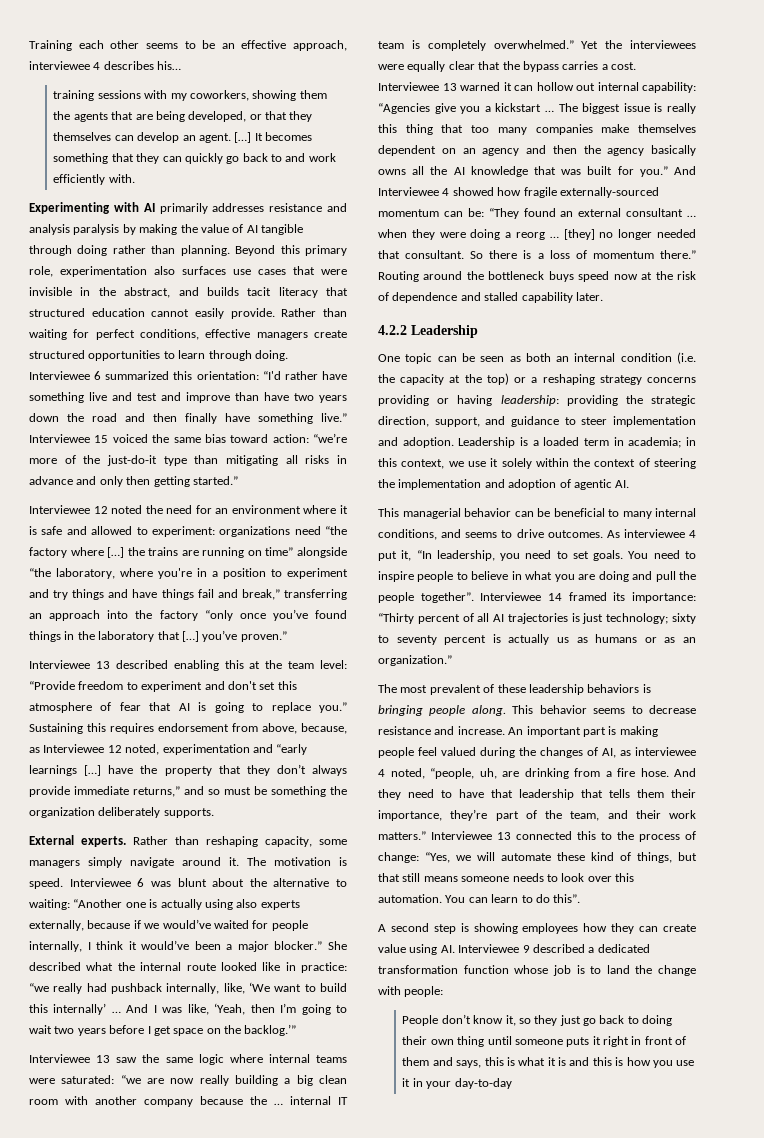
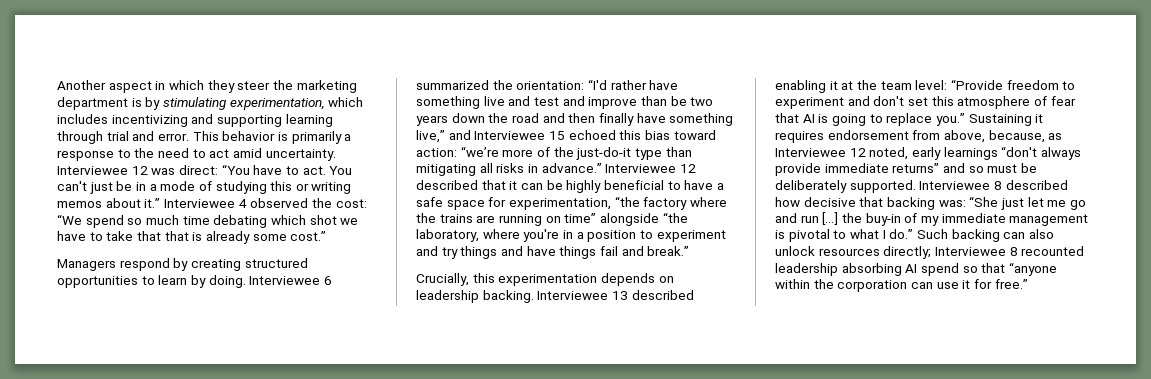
[29,40,347,51] [29,61,182,70] [53,90,327,101] [53,111,313,122] [53,132,313,143] [53,153,336,164] [53,174,135,185] [29,202,347,214] [29,224,303,235] [29,245,347,256] [29,266,347,277] [29,287,348,298] [29,308,347,319] [29,329,347,340] Training each other seems to be an effective approach, interviewee 4 describes his… // training sessions with my coworkers, showing them the agents that are being developed, or that they themselves can develop an agent. […] It becomes something that they can quickly go back to and work efficiently with. // Experimenting with AI primarily addresses resistance and analysis paralysis by making the value of AI tangible through doing rather than planning. Beyond this primary role, experimentation also surfaces use cases that were invisible in the abstract, and builds tacit literacy that structured education cannot easily provide. Rather than waiting for perfect conditions, effective managers create -> [57,80,357,93] [57,97,364,110] [57,114,333,127] [57,131,352,144] [57,148,336,161] [57,164,353,175] [57,181,352,194] [57,198,367,208] [57,214,359,228] [57,231,327,244] [57,258,241,271] Another aspect in which they steer the marketing department is by stimulating experimentation, which includes incentivizing and supporting learning through trial and error. This behavior is primarily a response to the need to act amid uncertainty. Interviewee 12 was direct: “You have to act. You can't just be in a mode of studying this or writing memos about it.” Interviewee 4 observed the cost: “We spend so much time debating which shot we have to take that that is already some cost.” // Managers respond by creating
[208,350,252,361] through -> [190,275,206,288] by
[173,371,193,380] this -> [492,80,513,90] the
[264,392,289,401] have -> [670,96,687,106] be
[321,413,347,422] [29,434,201,443] live.” Interviewee 15 voiced the same -> [416,130,642,143] live,” and Interviewee 15 echoed this
[29,476,238,487] [29,505,348,514] [29,526,321,537] advance and only then getting started.” // Interviewee 12 noted the need for an environment where it is safe and allowed to experiment: organizations need -> [541,163,696,173] [416,180,724,193] [416,197,611,210] advance.” Interviewee 12 described that it can be highly beneficial to have a safe space for experimentation,
[107,547,125,558] […] -> (727, 202) none
[241,589,347,600] [29,609,347,621] [29,630,287,642] break,” transferring an approach into the factory “only once you’ve found things in the laboratory that […] you’ve proven.” // -> [647,246,690,256] [416,273,674,286] [416,290,534,303] break.” // Crucially, this experimentation depends on leadership backing.
[224,660,244,669] this -> [829,81,838,90] it
[87,723,106,732] this -> [1035,114,1044,123] it
[162,744,308,755] [29,764,306,776] experimentation and “early learnings […] have the property that they don’t -> [911,146,1038,160] early learnings “don't
[133,786,180,797] returns,” -> [892,163,940,173] returns”
[271,786,347,797] [29,807,214,818] [29,835,347,847] [29,857,347,868] [29,878,347,889] [29,899,300,910] [29,919,308,931] [29,940,347,952] [29,962,347,973] [29,982,347,994] [29,1003,347,1015] [29,1024,297,1036] [29,1054,347,1065] [29,1075,347,1086] [29,1096,348,1107] [378,40,696,51] [378,61,636,72] [378,82,696,93] [378,103,696,114] [378,124,696,135] [378,145,696,156] [378,166,696,177] [378,187,659,198] [378,208,696,219] [378,229,696,240] [378,250,696,259] [378,271,696,282] [378,292,603,303] [378,325,478,338] [378,352,696,364] [378,373,696,385] [378,395,696,406] [378,416,696,427] [378,437,696,448] [378,458,696,469] [378,479,630,490] [378,508,696,519] [378,529,696,540] [378,550,696,561] [378,571,696,582] [378,592,696,603] [378,613,696,624] [378,634,696,645] [378,655,452,666] [378,684,651,695] [378,705,696,716] [378,726,658,737] [378,747,696,758] [378,768,696,779] [378,789,696,800] [378,809,696,821] [378,831,696,842] [378,852,697,863] [378,873,634,882] [378,894,581,903] [378,923,696,934] [378,944,650,955] [378,965,696,976] [378,986,444,997] [402,1014,673,1026] [402,1036,687,1047] [402,1057,695,1068] [402,1078,512,1089] something the organization deliberately supports. // External experts. Rather than reshaping capacity, some managers simply navigate around it. The motivation is speed. Interviewee 6 was blunt about the alternative to waiting: “Another one is actually using also experts externally, because if we would’ve waited for people internally, I think it would’ve been a major blocker.” She described what the internal route looked like in practice: “we really had pushback internally, like, ‘We want to build this internally’ … And I was like, ‘Yeah, then I’m going to wait two years before I get space on the backlog.’” // Interviewee 13 saw the same logic where internal teams were saturated: “we are now really building a big clean room with another company because the … internal IT team is completely overwhelmed.” Yet the interviewees were equally clear that the bypass carries a cost. Interviewee 13 warned it can hollow out internal capability: “Agencies give you a kickstart … The biggest issue is really this thing that too many companies make themselves dependent on an agency and then the agency basically owns all the AI knowledge that was built for you.” And Interviewee 4 showed how fragile externally-sourced momentum can be: “They found an external consultant … when they were doing a reorg … [they] no longer needed that consultant. So there is a loss of momentum there.” Routing around the bottleneck buys speed now at the risk of dependence and stalled capability later. // 4.2.2 Leadership // One topic can be seen as both an internal condition (i.e. the capacity at the top) or a reshaping strategy concerns providing or having leadership: providing the strategic direction, support, and guidance to steer implementation and adoption. Leadership is a loaded term in academia; in this context, we use it solely within the context of steering the implementation and adoption of agentic AI. // This managerial behavior can be beneficial to many internal conditions, and seems to drive outcomes. As interviewee 4 put it, “In leadership, you need to set goals. You need to inspire people to believe in what you are doing and pull the people together”. Interviewee 14 framed its importance: “Thirty percent of all AI trajectories is just technology; sixty to seventy percent is actually us as humans or as an organization.” // The most prevalent of these leadership behaviors is bringing people along. This behavior seems to decrease resistance and increase. An important part is making people feel valued during the changes of AI, as interviewee 4 noted, “people, uh, are drinking from a fire hose. And they need to have that leadership that tells them their importance, they’re part of the team, and their work matters.” Interviewee 13 connected this to the process of change: “Yes, we will automate these kind of things, but that still means someone needs to look over this automation. You can learn to do this”. // A second step is showing employees how they can create value using AI. Interviewee 9 described a dedicated transformation function whose job is to land the change with people: // People don’t know it, so they just go back to doing their own thing until someone puts it right in front of them and says, this is what it is and this is how you use it in your day-to-day -> [775,180,1068,193] [775,196,1086,210] [775,212,1089,226] [775,229,1054,242] [775,246,1085,259] [775,262,1057,276] [775,279,1028,292] deliberately supported. Interviewee 8 described how decisive that backing was: “She just let me go and run [...] the buy-in of my immediate management is pivotal to what I do.” Such backing can also unlock resources directly; Interviewee 8 recounted leadership absorbing AI spend so that “anyone within the corporation can use it for free.”

